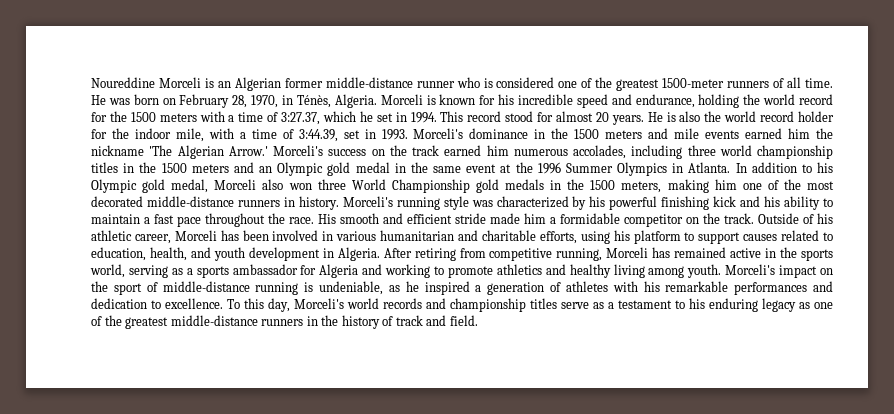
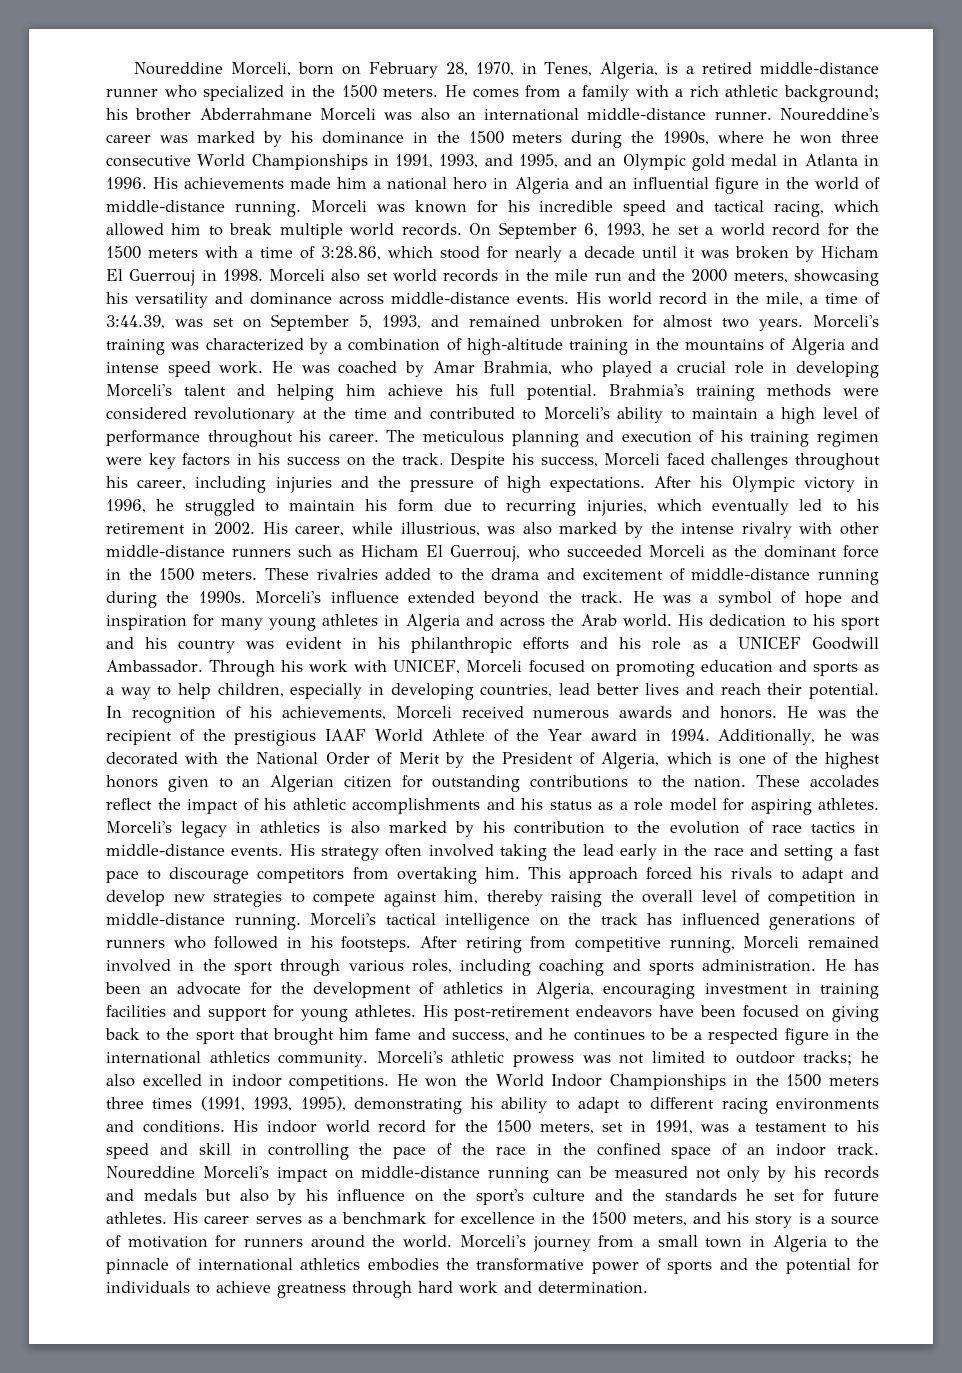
[91,77,833,91] [91,95,130,105] Noureddine Morceli is an Algerian former middle-distance runner who is considered one of the greatest 1500-meter runners of all time. He was -> [134,62,291,76] Noureddine Morceli,
[296,94,436,108] Ténès, Algeria. Morceli is -> [544,62,879,79] [106,85,879,102] [106,108,879,121] [106,131,879,148] [106,154,879,171] [106,177,880,194] [106,200,405,217] Tenes, Algeria, is a retired middle-distance runner who specialized in the 1500 meters. He comes from a family with a rich athletic background; his brother Abderrahmane Morceli was also an international middle-distance runner. Noureddine's career was marked by his dominance in the 1500 meters during the 1990s, where he won three consecutive World Championships in 1991, 1993, and 1995, and an Olympic gold medal in Atlanta in 1996. His achievements made him a national hero in Algeria and an influential figure in the world of middle-distance running. Morceli was
[635,94,761,108] endurance, holding the -> [714,200,879,217] [106,222,714,239] tactical racing, which allowed him to break multiple world records. On September 6, 1993, he set a
[281,111,835,125] [91,128,833,142] [91,145,833,159] [91,162,833,176] [91,179,835,193] [91,196,834,210] [91,213,833,227] [91,230,834,244] [91,247,380,261] 3:27.37, which he set in 1994. This record stood for almost 20 years. He is also the world record holder for the indoor mile, with a time of 3:44.39, set in 1993. Morceli's dominance in the 1500 meters and mile events earned him the nickname 'The Algerian Arrow.' Morceli's success on the track earned him numerous accolades, including three world championship titles in the 1500 meters and an Olympic gold medal in the same event at the 1996 Summer Olympics in Atlanta. In addition to his Olympic gold medal, Morceli also won three World Championship gold medals in the 1500 meters, making him one of the most decorated middle-distance runners in history. Morceli's running style was characterized by his powerful finishing kick and his ability to maintain a fast pace throughout the race. His smooth and efficient stride made him a formidable competitor on the track. Outside of his athletic career, Morceli has been involved in various humanitarian and charitable efforts, using his platform to support causes related to education, health, and youth development in Algeria. -> [321,246,879,262] [106,269,879,286] [106,292,880,308] [106,314,880,331] [106,338,880,355] [106,361,879,378] [106,384,880,401] [106,407,880,424] [106,430,879,447] [106,452,881,470] [106,476,879,493] [106,499,879,516] [106,522,880,538] [106,545,880,562] [106,568,879,585] [106,591,879,608] [106,614,880,631] [106,637,879,653] [106,660,879,677] [106,683,879,700] [106,706,879,723] [106,729,880,746] [106,752,881,769] [106,775,879,792] [106,798,879,815] [106,821,879,838] [106,844,880,861] [106,867,879,884] [106,890,879,907] [106,913,880,930] [106,936,412,952] 3:28.86, which stood for nearly a decade until it was broken by Hicham El Guerrouj in 1998. Morceli also set world records in the mile run and the 2000 meters, showcasing his versatility and dominance across middle-distance events. His world record in the mile, a time of 3:44.39, was set on September 5, 1993, and remained unbroken for almost two years. Morceli's training was characterized by a combination of high-altitude training in the mountains of Algeria and intense speed work. He was coached by Amar Brahmia, who played a crucial role in developing Morceli's talent and helping him achieve his full potential. Brahmia's training methods were considered revolutionary at the time and contributed to Morceli's ability to maintain a high level of performance throughout his career. The meticulous planning and execution of his training regimen were key factors in his success on the track. Despite his success, Morceli faced challenges throughout his career, including injuries and the pressure of high expectations. After his Olympic victory in 1996, he struggled to maintain his form due to recurring injuries, which eventually led to his retirement in 2002. His career, while illustrious, was also marked by the intense rivalry with other middle-distance runners such as Hicham El Guerrouj, who succeeded Morceli as the dominant force in the 1500 meters. These rivalries added to the drama and excitement of middle-distance running during the 1990s. Morceli's influence extended beyond the track. He was a symbol of hope and inspiration for many young athletes in Algeria and across the Arab world. His dedication to his sport and his country was evident in his philanthropic efforts and his role as a UNICEF Goodwill Ambassador. Through his work with UNICEF, Morceli focused on promoting education and sports as a way to help children, especially in developing countries, lead better lives and reach their potential. In recognition of his achievements, Morceli received numerous awards and honors. He was the recipient of the prestigious IAAF World Athlete of the Year award in 1994. Additionally, he was decorated with the National Order of Merit by the President of Algeria, which is one of the highest honors given to an Algerian citizen for outstanding contributions to the nation. These accolades reflect the impact of his athletic accomplishments and his status as a role model for aspiring athletes. Morceli's legacy in athletics is also marked by his contribution to the evolution of race tactics in middle-distance events. His strategy often involved taking the lead early in the race and setting a fast pace to discourage competitors from overtaking him. This approach forced his rivals to adapt and develop new strategies to compete against him, thereby raising the overall level of competition in middle-distance running. Morceli's tactical intelligence on the track has influenced generations of runners who followed in his footsteps.
[652,247,834,261] [90,264,833,278] [91,281,834,295] [91,298,833,312] [91,315,478,329] has remained active in the sports world, serving as a sports ambassador for Algeria and working to promote athletics and healthy living among youth. Morceli's impact on the sport of middle-distance running is undeniable, as he inspired a generation of athletes with his remarkable performances and dedication to excellence. To this day, Morceli's world records and championship titles serve as a testament to his enduring legacy as one of the greatest middle-distance runners in the history of track and field. -> [807,936,879,948] [106,959,879,976] [105,982,880,999] [106,1005,879,1022] [105,1028,880,1045] [106,1051,879,1067] [106,1074,879,1090] [106,1096,879,1114] [106,1120,879,1134] [106,1143,879,1160] [106,1166,879,1183] [106,1189,879,1205] [106,1212,879,1228] [106,1235,879,1252] [106,1258,879,1274] [106,1281,648,1298] remained involved in the sport through various roles, including coaching and sports administration. He has been an advocate for the development of athletics in Algeria, encouraging investment in training facilities and support for young athletes. His post-retirement endeavors have been focused on giving back to the sport that brought him fame and success, and he continues to be a respected figure in the international athletics community. Morceli's athletic prowess was not limited to outdoor tracks; he also excelled in indoor competitions. He won the World Indoor Championships in the 1500 meters three times (1991, 1993, 1995), demonstrating his ability to adapt to different racing environments and conditions. His indoor world record for the 1500 meters, set in 1991, was a testament to his speed and skill in controlling the pace of the race in the confined space of an indoor track. Noureddine Morceli's impact on middle-distance running can be measured not only by his records and medals but also by his influence on the sport's culture and the standards he set for future athletes. His career serves as a benchmark for excellence in the 1500 meters, and his story is a source of motivation for runners around the world. Morceli's journey from a small town in Algeria to the pinnacle of international athletics embodies the transformative power of sports and the potential for individuals to achieve greatness through hard work and determination.

